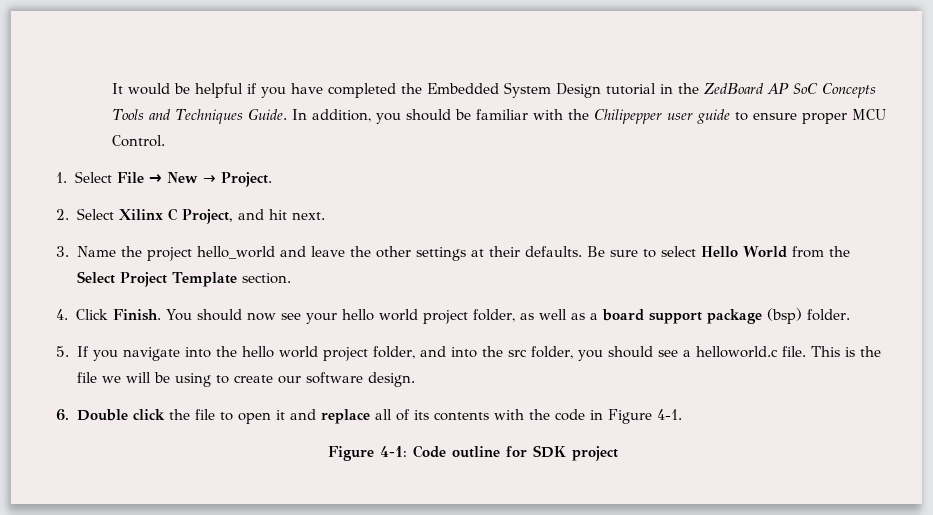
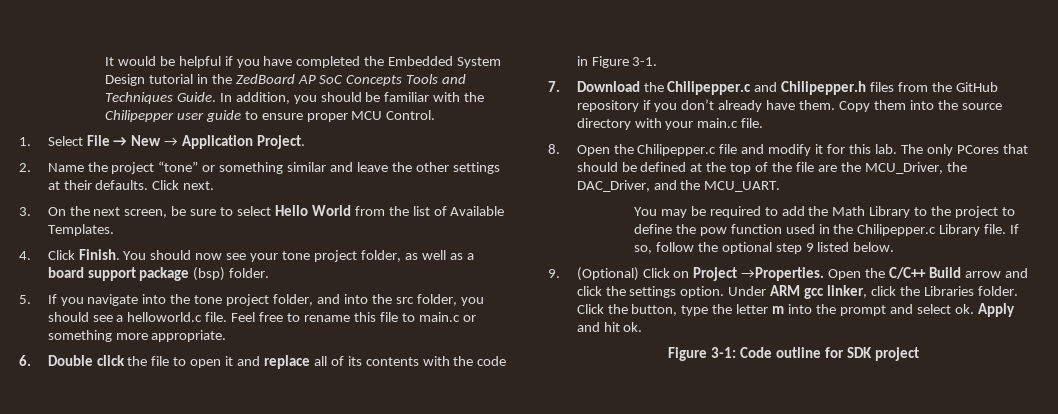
(216, 179) none -> [182,135,254,149] Application
[76,208,325,224] [56,246,275,261] Select Xilinx C Project, and hit next. // 3. Name the project hello_world -> [47,161,327,174] Name the project “tone” or something similar
[586,246,605,257] Be -> [152,180,215,190] [19,206,187,218] Click next. // 3. On the next screen, be
[76,271,292,287] Select Project Template section. -> [412,206,505,216] [47,224,114,236] list of Available Templates.
[342,309,419,321] hello world -> [282,251,311,260] tone
[241,346,318,358] hello world -> [194,295,223,304] tone
[810,346,881,357] [76,372,415,387] This is the file we will be using to create our software design. -> [231,312,476,322] [47,330,227,342] Feel free to rename this file to main.c or something more appropriate.
[656,409,682,420] [327,446,407,461] 4-1. // Figure 4-1: -> [632,57,658,66] [548,81,998,95] [576,99,1002,112] [576,118,764,130] [548,144,1028,156] [576,162,967,174] [576,180,781,192] [633,206,1015,218] [633,224,1020,236] [633,242,895,254] [548,267,1028,281] [576,285,1018,299] [576,303,1015,317] [576,322,643,332] [668,347,737,361] 3-1. // 7. Download the Chilipepper.c and Chilipepper.h files from the GitHub repository if you don’t already have them. Copy them into the source directory with your main.c file. // 8. Open the Chilipepper.c file and modify it for this lab. The only PCores that should be defined at the top of the file are the MCU_Driver, the DAC_Driver, and the MCU_UART. // You may be required to add the Math Library to the project to define the pow function used in the Chilipepper.c Library file. If so, follow the optional step 9 listed below. // 9. (Optional) Click on Project →Properties. Open the C/C++ Build arrow and click the settings option. Under ARM gcc linker, click the Libraries folder. Click the button, type the letter m into the prompt and select ok. Apply and hit ok. // Figure 3-1:

